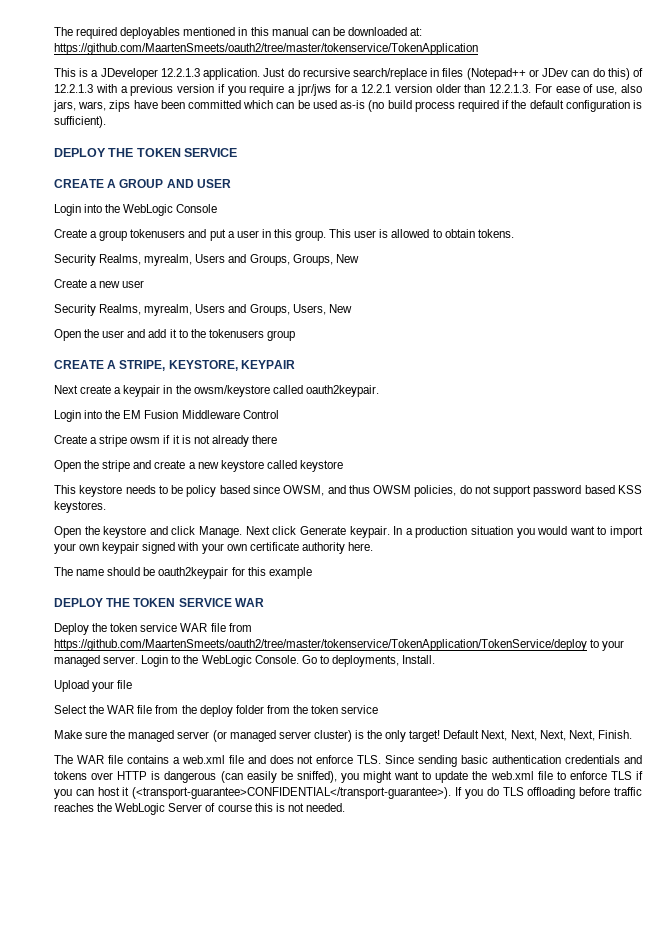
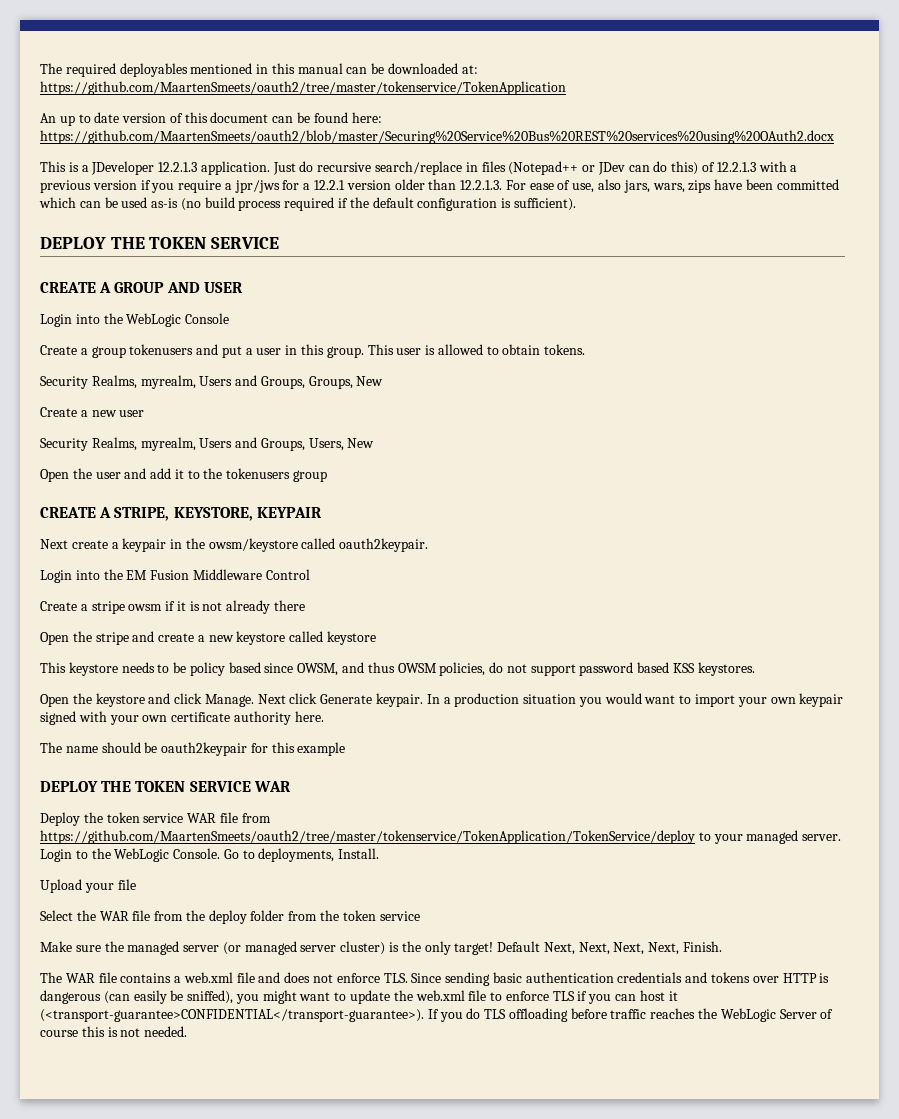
(478, 49) none -> [40,112,382,126] [40,130,834,144] // An up to date version of this document can be found here: https://github.com/MaartenSmeets/oauth2/blob/master/Securing%20Service%20Bus%20REST%20services%20using%20OAuth2.docx

